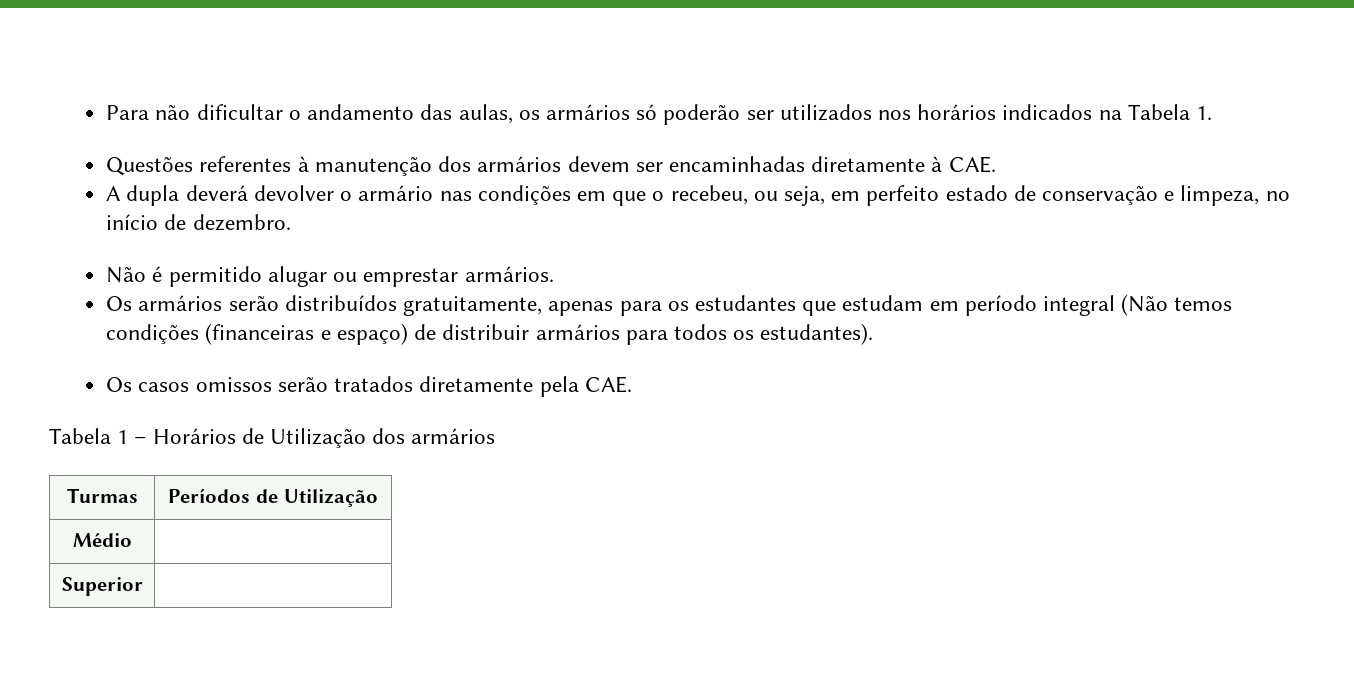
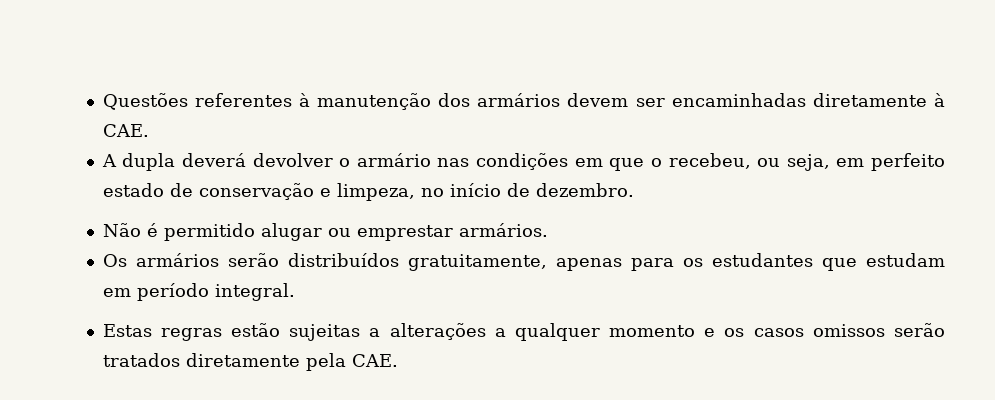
[106,104,1213,125] Para não dificultar o andamento das aulas, os armários só poderão ser utilizados nos horários indicados na Tabela 1. // -> (102, 101) none
[1042,294,1233,316] [106,323,874,345] [106,377,133,392] integral (Não temos condições (financeiras e espaço) de distribuir armários para todos os estudantes). // Os -> [214,283,295,301] [102,323,745,341] integral. // Estas regras estão sujeitas a alterações a qualquer momento e os
[49,428,496,448] [66,488,138,503] [168,488,378,507] [72,533,132,547] [61,577,143,596] // Tabela 1 – Horários de Utilização dos armários // Turmas | Períodos de Utilização // Médio | // Superior | -> (398, 360) none

